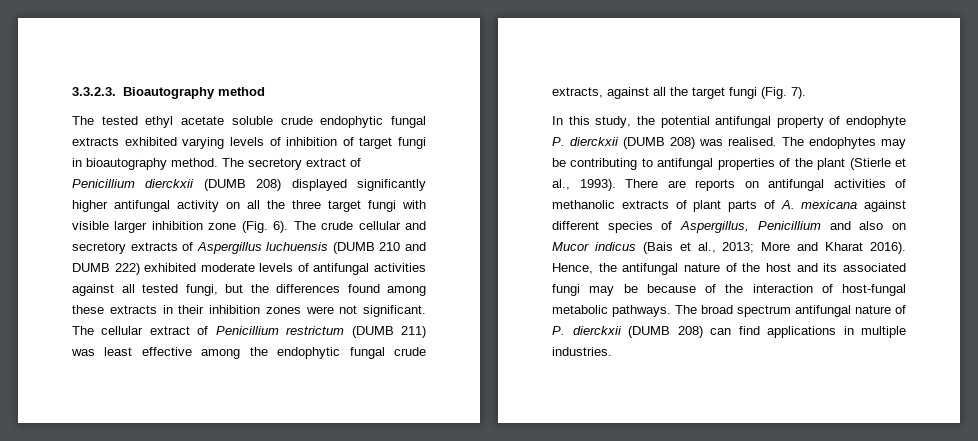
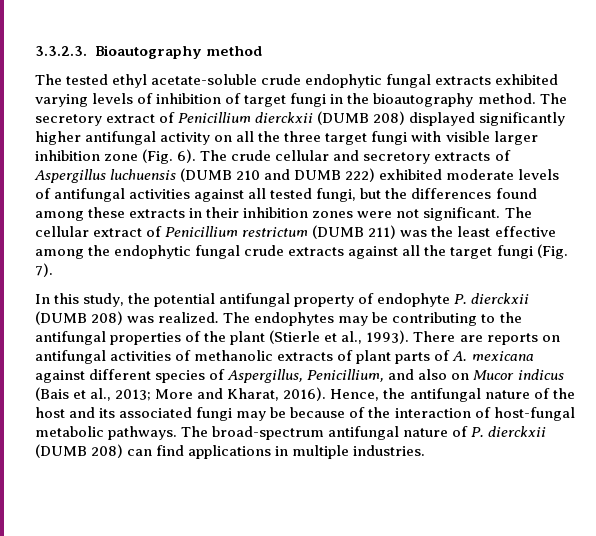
[181,116,273,125] acetate soluble -> [151,74,258,85] acetate-soluble
(82, 162) none -> [347,93,370,104] the
(95, 352) none -> [431,226,454,237] the
[552,87,603,98] extracts, -> [288,247,345,256] extracts
[728,137,777,146] realised. -> [158,312,220,323] realized.
(653, 162) none -> [499,312,522,323] the
[757,221,821,230] Penicillium -> [307,369,385,382] Penicillium,
[825,242,864,251] Kharat -> [227,388,280,401] Kharat,
[701,305,791,317] broad spectrum -> [212,426,325,440] broad-spectrum

